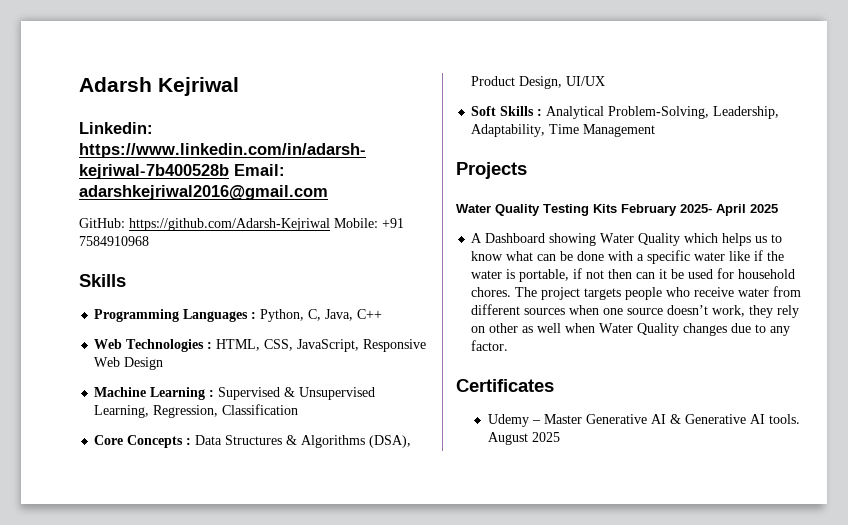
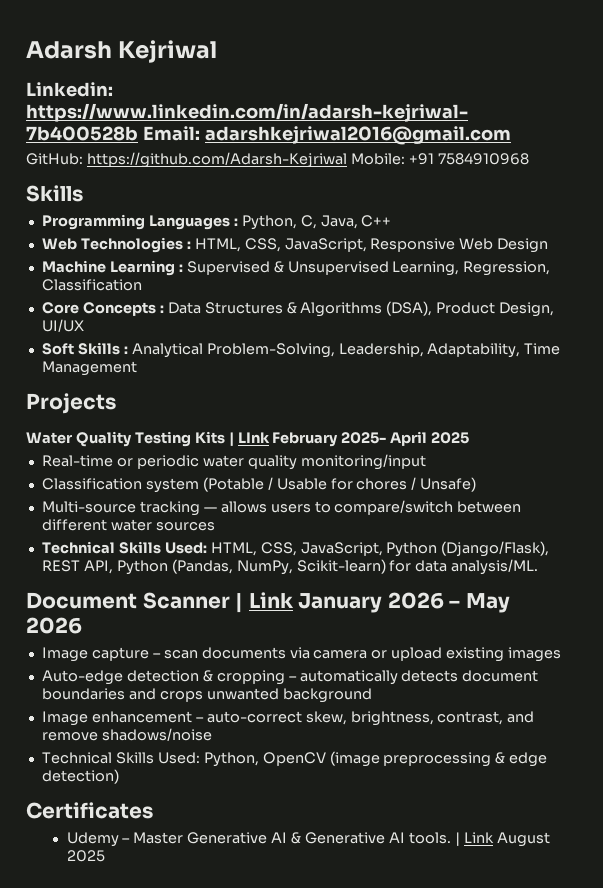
(617, 208) none -> [228,432,270,446] | LInk
[471,233,783,246] [471,250,785,264] [471,268,796,282] [471,286,802,300] [471,304,800,318] [471,323,791,336] [471,340,509,351] A Dashboard showing Water Quality which helps us to know what can be done with a specific water like if the water is portable, if not then can it be used for household chores. The project targets people who receive water from different sources when one source doesn’t work, they rely on other as well when Water Quality changes due to any factor. -> [41,454,426,470] [41,477,477,493] [41,500,522,516] [41,519,215,531] [41,541,550,557] [41,559,539,575] [26,592,510,613] [26,617,82,634] [41,647,562,662] [41,670,539,685] [41,688,372,703] [41,711,535,726] [41,728,212,741] [41,751,548,767] [41,769,119,784] Real-time or periodic water quality monitoring/input // Classification system (Potable / Usable for chores / Unsafe) // Multi-source tracking — allows users to compare/switch between different water sources // Technical Skills Used: HTML, CSS, JavaScript, Python (Django/Flask), REST API, Python (Pandas, NumPy, Scikit-learn) for data analysis/ML. // Document Scanner | Link January 2026 – May 2026 // Image capture – scan documents via camera or upload existing images // Auto-edge detection & cropping – automatically detects document boundaries and crops unwanted background // Image enhancement – auto-correct skew, brightness, contrast, and remove shadows/noise // Technical Skills Used: Python, OpenCV (image preprocessing & edge detection)
(800, 419) none -> [454,832,494,846] | Link

